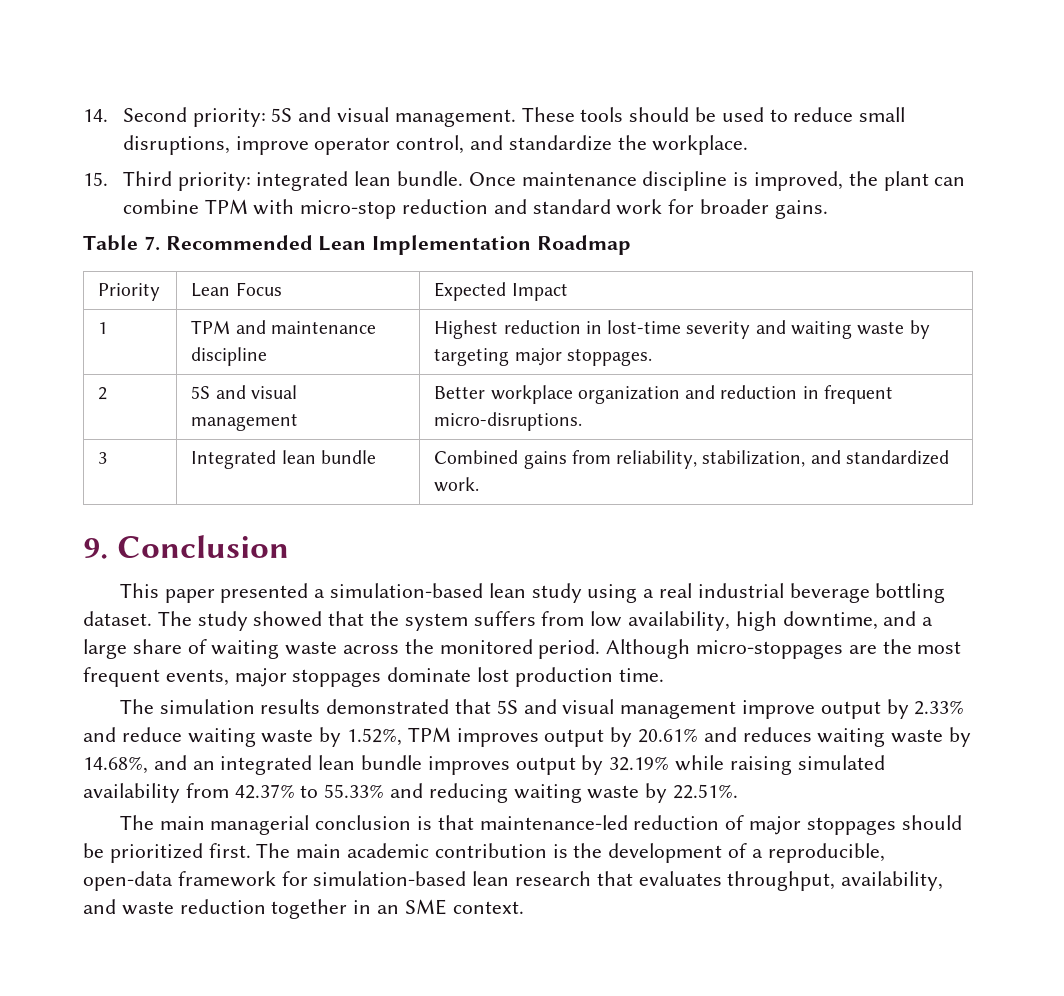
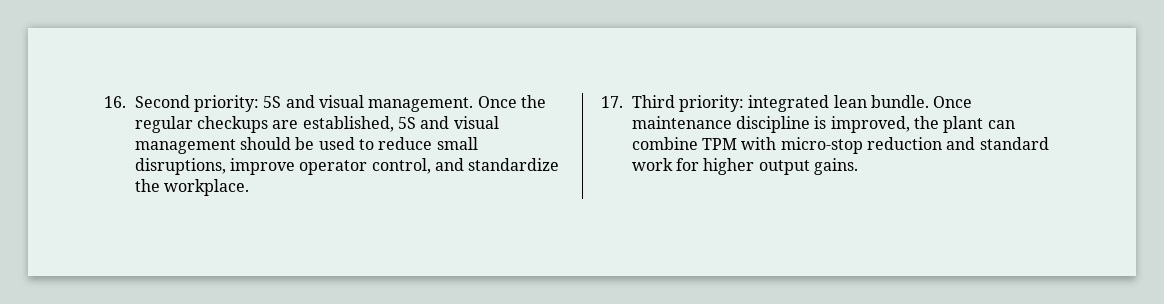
[83,109,108,122] 14. -> [104,96,126,108] 16.
[521,107,624,122] These tools -> [477,95,546,108] [134,116,499,133] [134,139,236,154] Once the regular checkups are established, 5S and visual management
[83,172,108,186] 15. -> [601,96,623,108] 17.
[699,199,769,214] broader -> [703,158,810,175] higher output
[83,235,632,255] [98,283,161,301] [191,282,282,297] [434,282,568,301] [98,322,108,334] [191,320,376,334] [191,347,268,366] [434,320,930,339] [434,348,652,366] [98,387,108,400] [191,385,297,399] [191,413,299,431] [434,385,893,404] [434,412,583,431] [98,452,108,464] [191,450,376,469] [434,450,949,469] [434,477,480,492] [83,535,290,559] [119,583,946,603] [83,611,934,631] [83,639,962,659] [83,667,664,687] [119,699,965,719] [83,727,972,747] [83,755,885,775] [83,783,739,803] [119,815,962,835] [83,843,885,863] [83,871,944,891] [83,899,524,919] // Table 7. Recommended Lean Implementation Roadmap // Priority | Lean Focus | Expected Impact // 1 | TPM and maintenance discipline | Highest reduction in lost-time severity and waiting waste by targeting major stoppages. // 2 | 5S and visual management | Better workplace organization and reduction in frequent micro-disruptions. // 3 | Integrated lean bundle | Combined gains from reliability, stabilization, and standardized work. // 9. Conclusion // This paper presented a simulation-based lean study using a real industrial beverage bottling dataset. The study showed that the system suffers from low availability, high downtime, and a large share of waiting waste across the monitored period. Although micro-stoppages are the most frequent events, major stoppages dominate lost production time. // The simulation results demonstrated that 5S and visual management improve output by 2.33% and reduce waiting waste by 1.52%, TPM improves output by 20.61% and reduces waiting waste by 14.68%, and an integrated lean bundle improves output by 32.19% while raising simulated availability from 42.37% to 55.33% and reducing waiting waste by 22.51%. // The main managerial conclusion is that maintenance-led reduction of major stoppages should be prioritized first. The main academic contribution is the development of a reproducible, open-data framework for simulation-based lean research that evaluates throughput, availability, and waste reduction together in an SME context. -> (858, 166) none

